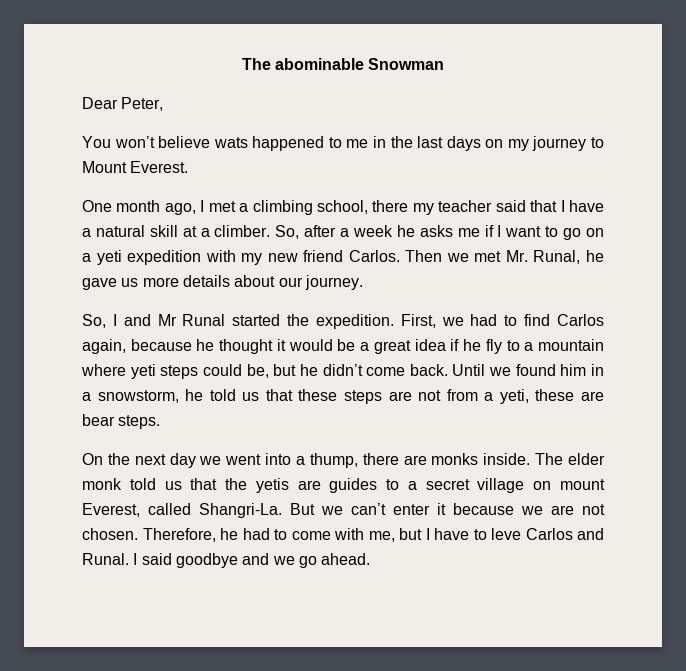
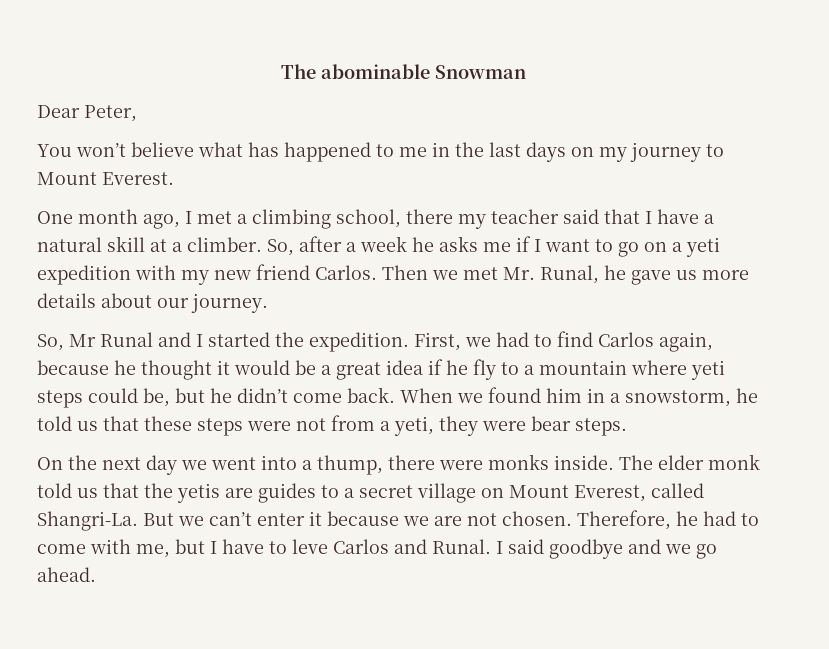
[213,137,248,148] wats -> [198,142,279,157] what has
[112,314,226,326] I and Mr Runal -> [69,332,203,347] Mr Runal and I
[452,364,486,376] Until -> [400,388,453,403] When
[388,391,412,401] are -> [247,421,291,431] were
[535,389,604,401] these are -> [439,416,526,436] they were
[403,455,427,465] are -> [439,460,483,470] were
[560,479,605,490] mount -> [509,485,569,498] Mount

